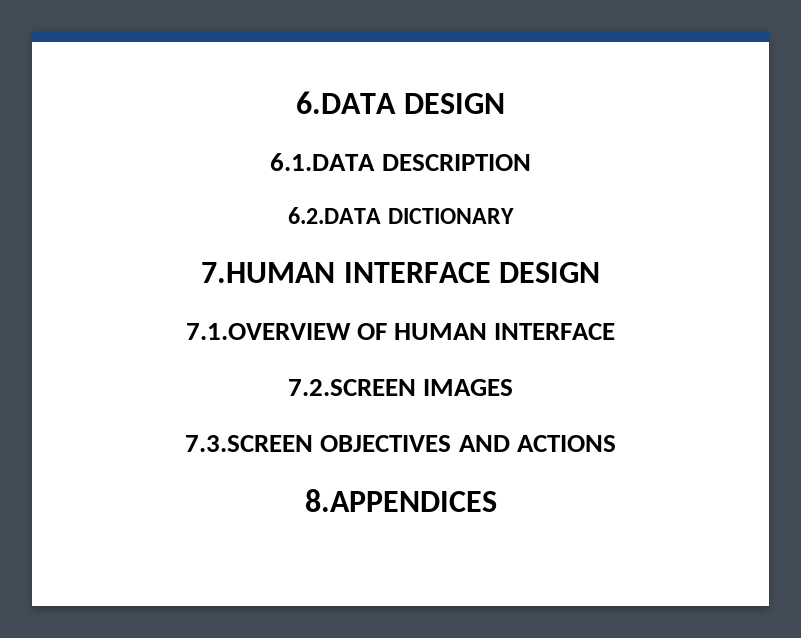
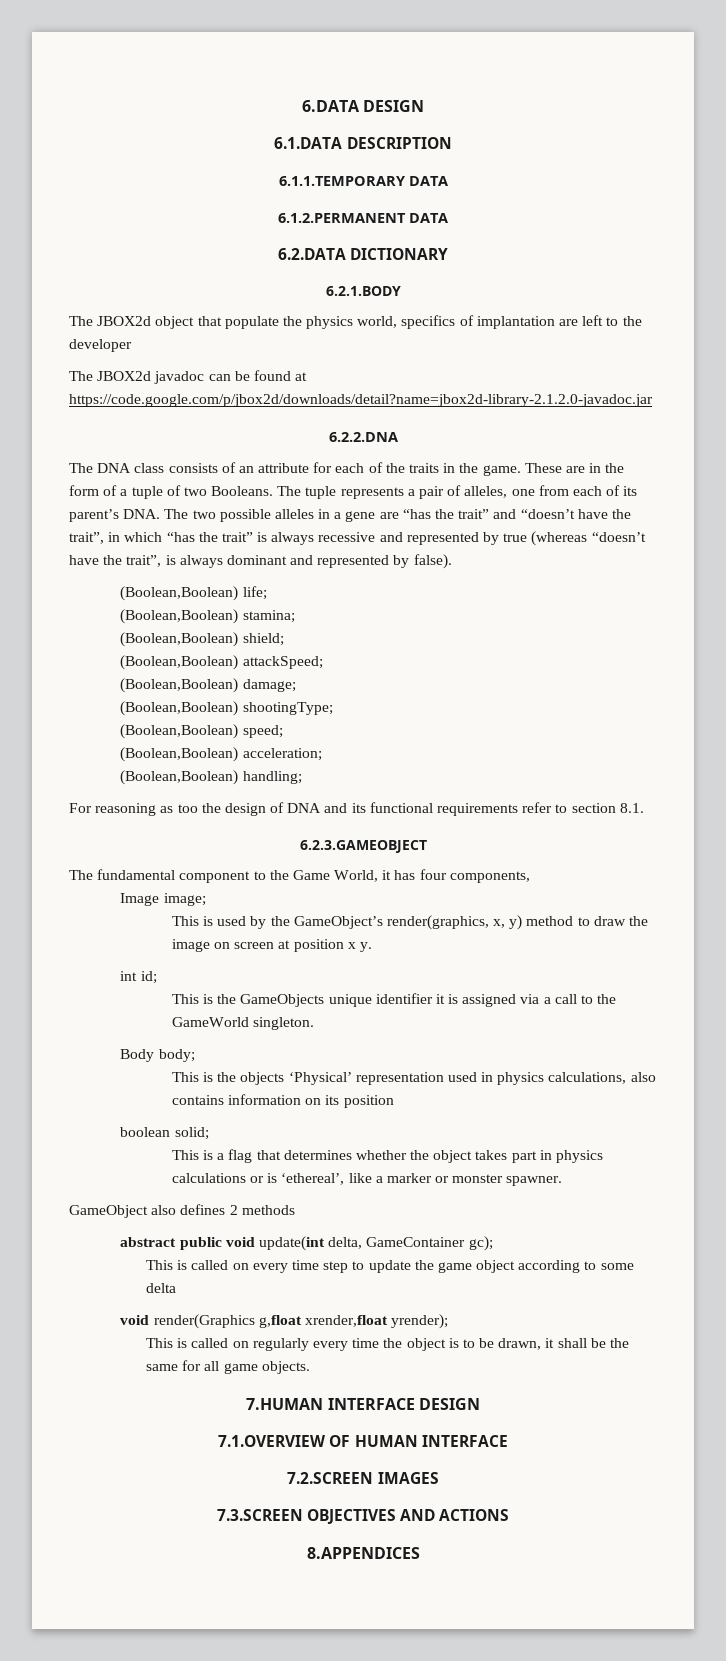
[288,207,514,224] 6.2.DATA DICTIONARY -> [278,176,448,186] [278,213,448,223] [277,248,449,260] [325,286,401,296] [69,315,642,329] [69,339,132,352] [69,370,308,384] [69,394,653,407] [328,432,398,442] [69,462,625,476] [69,485,638,499] [69,509,631,522] [69,531,646,546] [69,554,452,569] [120,586,267,601] [120,609,295,624] [120,632,284,647] [120,655,323,670] [120,678,296,693] [120,701,333,716] [120,724,283,739] [120,747,322,762] [120,770,302,785] [69,802,644,816] [299,840,427,853] [69,869,530,883] [120,893,206,906] [171,915,649,930] [171,939,372,952] [120,971,157,984] [171,993,617,1007] [171,1017,314,1030] [120,1049,195,1062] [171,1072,656,1085] [171,1094,394,1108] [120,1127,209,1140] [171,1149,604,1163] [171,1173,563,1186] [69,1204,295,1218] [120,1236,493,1251] [146,1260,634,1273] [146,1283,177,1293] [120,1314,449,1329] [146,1338,630,1351] [146,1360,310,1374] 6.1.1.TEMPORARY DATA // 6.1.2.PERMANENT DATA // 6.2.DATA DICTIONARY // 6.2.1.BODY // The JBOX2d object that populate the physics world, specifics of implantation are left to the developer // The JBOX2d javadoc can be found at https://code.google.com/p/jbox2d/downloads/detail?name=jbox2d-library-2.1.2.0-javadoc.jar // 6.2.2.DNA // The DNA class consists of an attribute for each of the traits in the game. These are in the form of a tuple of two Booleans. The tuple represents a pair of alleles, one from each of its parent’s DNA. The two possible alleles in a gene are “has the trait” and “doesn’t have the trait”, in which “has the trait” is always recessive and represented by true (whereas “doesn’t have the trait”, is always dominant and represented by false). // (Boolean,Boolean) life; // (Boolean,Boolean) stamina; // (Boolean,Boolean) shield; // (Boolean,Boolean) attackSpeed; // (Boolean,Boolean) damage; // (Boolean,Boolean) shootingType; // (Boolean,Boolean) speed; // (Boolean,Boolean) acceleration; // (Boolean,Boolean) handling; // For reasoning as too the design of DNA and its functional requirements refer to section 8.1. // 6.2.3.GAMEOBJECT // The fundamental component to the Game World, it has four components, // Image image; // This is used by the GameObject’s render(graphics, x, y) method to draw the image on screen at position x y. // int id; // This is the GameObjects unique identifier it is assigned via a call to the GameWorld singleton. // Body body; // This is the objects ‘Physical’ representation used in physics calculations, also contains information on its position // boolean solid; // This is a flag that determines whether the object takes part in physics calculations or is ‘ethereal’, like a marker or monster spawner. // GameObject also defines 2 methods // abstract public void update(int delta, GameContainer gc); // This is called on every time step to update the game object according to some delta // void render(Graphics g,float xrender,float yrender); // This is called on regularly every time the object is to be drawn, it shall be the same for all game objects.

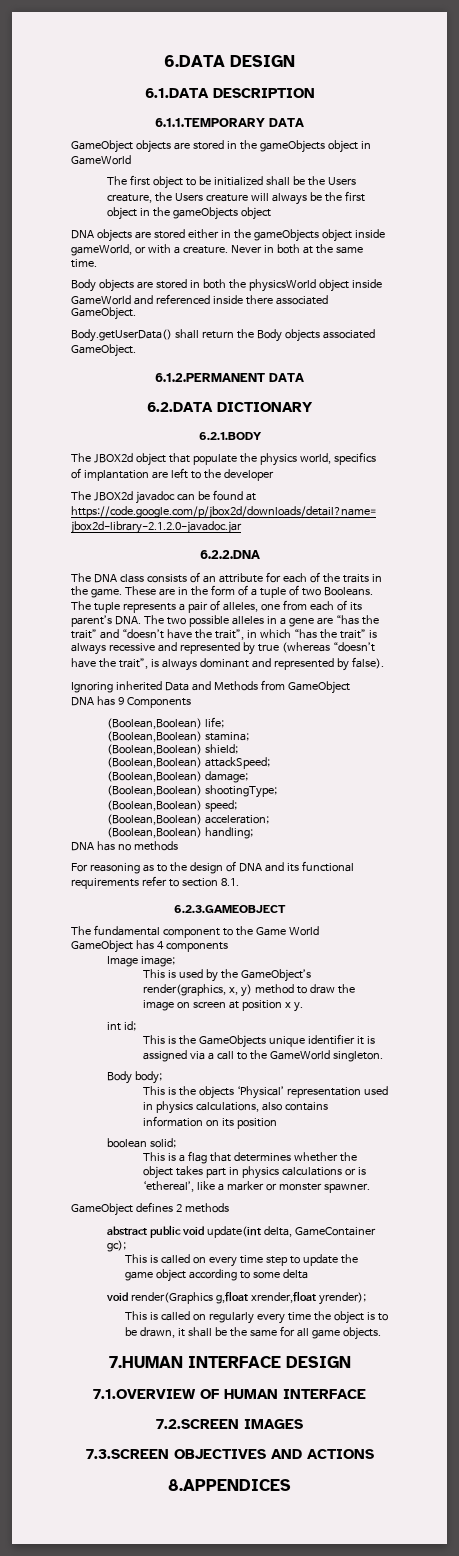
(448, 181) none -> [71,140,371,153] [71,155,131,165] [106,175,356,189] [106,191,365,205] [106,207,271,220] [71,229,385,242] [71,244,363,256] [71,259,97,268] [71,279,382,292] [71,294,328,305] [71,307,136,320] [71,329,375,342] [71,344,136,357] // GameObject objects are stored in the gameObjects object in GameWorld // The first object to be initialized shall be the Users creature, the Users creature will always be the first object in the gameObjects object // DNA objects are stored either in the gameObjects object inside gameWorld, or with a creature. Never in both at the same time. // Body objects are stored in both the physicsWorld object inside GameWorld and referenced inside there associated GameObject. // Body.getUserData() shall return the Body objects associated GameObject.
(452, 561) none -> [71,680,350,694] [71,696,191,708] // Ignoring inherited Data and Methods from GameObject // DNA has 9 Components
(302, 777) none -> [71,841,178,851] // DNA has no methods
[177,804,198,813] too -> [156,864,167,872] to
[334,869,530,883] World, it has four components, -> [288,926,319,936] [71,940,228,953] World // GameObject has 4 components
[151,1205,177,1215] also -> (133, 1209) none

